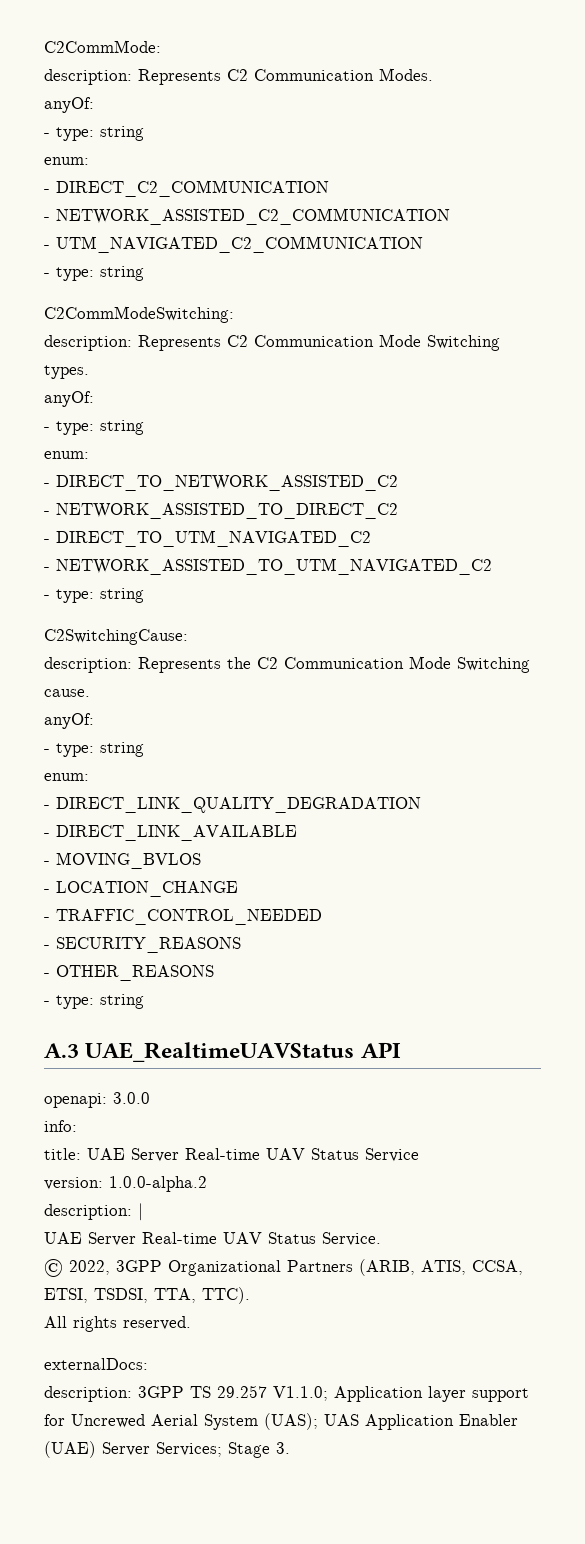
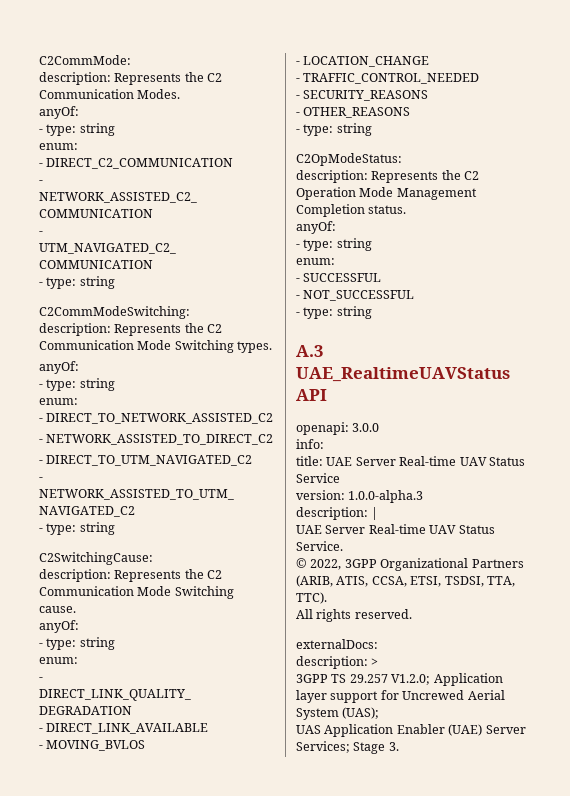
(221, 77) none -> [184,72,204,82] the
(221, 343) none -> [184,323,204,333] the
(144, 1001) none -> [296,153,402,166] [296,170,480,183] [296,187,477,200] [296,204,407,217] [296,221,336,234] [296,238,372,251] [296,258,335,265] [296,273,382,282] [296,290,415,301] [296,306,372,319] // C2OpModeStatus: // description: Represents the C2 Operation Mode Management Completion status. // anyOf: // - type: string // enum: // - SUCCESSFUL // - NOT_SUCCESSFUL // - type: string
[109,1176,207,1192] 1.0.0-alpha.2 -> [348,490,424,503] 1.0.0-alpha.3
(132, 1394) none -> [371,658,379,666] > //
[273,1386,328,1401] V1.1.0; -> [391,674,431,685] V1.2.0;
(318, 1421) none -> (380, 713) //

